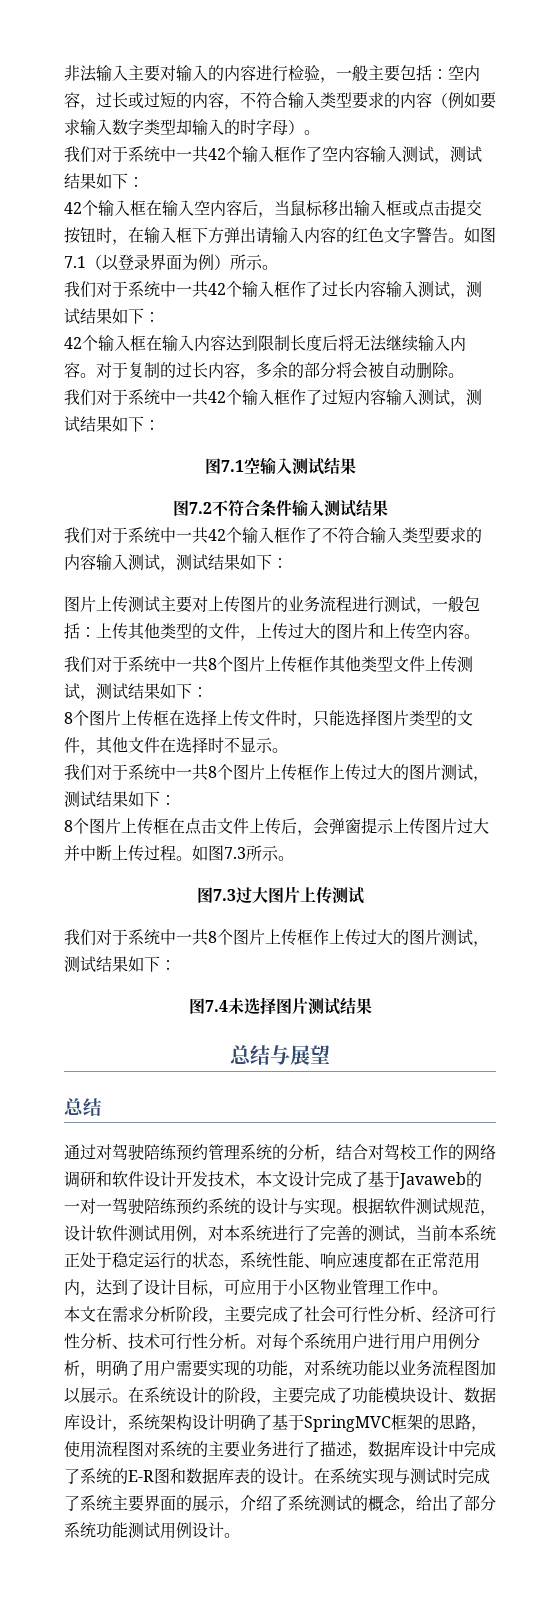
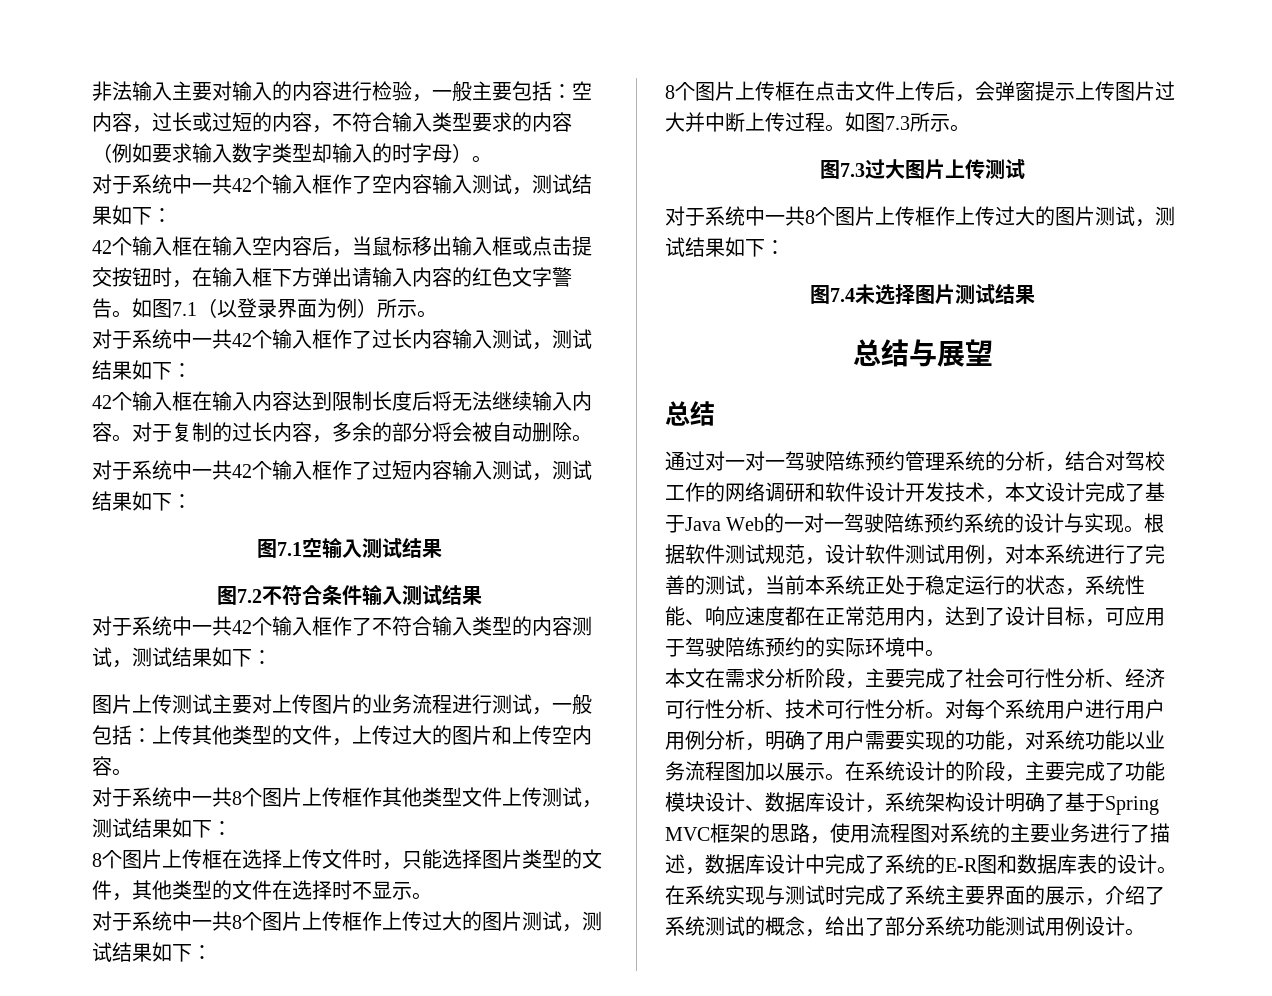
[64,146,96,163] 我们 -> (492, 159) none
[64,281,96,298] 我们 -> (437, 314) none
[64,389,96,406] 我们 -> (592, 438) none
[64,527,96,544] 我们 -> (482, 595) none
[434,527,482,544] [64,554,128,570] 要求的内容输入 -> [512,616,572,636] 的内容
[64,656,96,673] 我们 -> (132, 772) none
(128, 745) none -> [172,880,232,900] 类型的
[64,764,96,781] 我们 -> (432, 896) none
[64,929,96,946] 我们 -> (1025, 169) none
(112, 1152) none -> [725,451,785,471] 一对一
[399,1172,466,1189] Javaweb -> [685,517,765,531] Java Web
[288,1279,416,1296] 小区物业管理工作 -> [685,637,905,657] 驾驶陪练预约的实际环境
[304,1415,391,1432] SpringMVC -> [1105,796,1159,815] [665,827,710,841] Spring MVC

